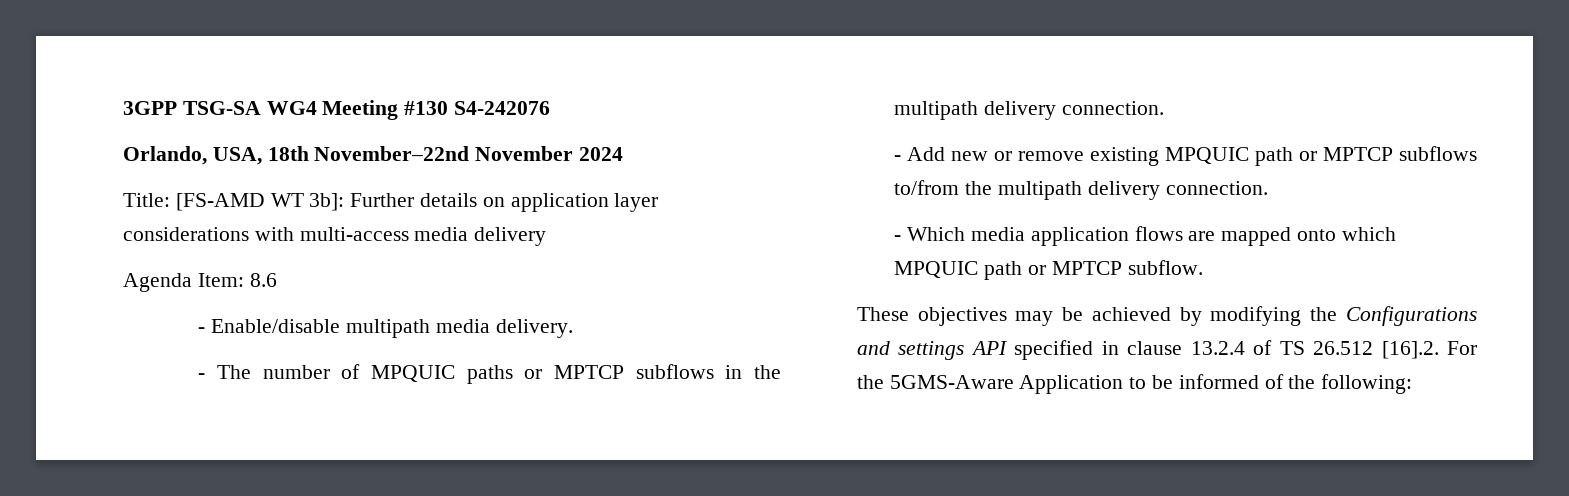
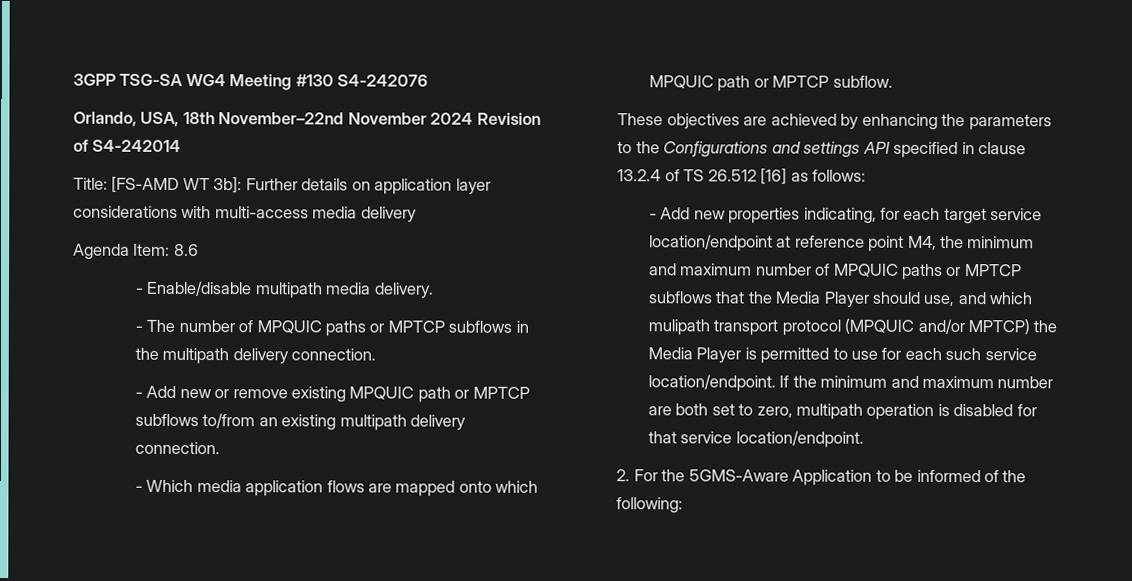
(624, 154) none -> [476,112,541,125] [73,139,182,152] Revision of S4-242014
[965,181,993,195] the -> [258,414,337,431] an existing
[1015,306,1302,326] may be achieved by modifying -> [743,113,1052,131] [617,141,633,154] are achieved by enhancing the parameters to
[1381,341,1439,359] [16].2. -> [760,168,867,185] [648,207,1043,225] [648,234,1035,252] [648,263,1022,280] [647,291,1033,308] [647,318,1058,336] [647,347,1037,364] [647,374,1054,392] [647,403,1037,420] [647,430,864,448] [616,469,631,482] [16] as follows: // - Add new properties indicating, for each target service location/endpoint at reference point M4, the minimum and maximum number of MPQUIC paths or MPTCP subflows that the Media Player should use, and which mulipath transport protocol (MPQUIC and/or MPTCP) the Media Player is permitted to use for each such service location/endpoint. If the minimum and maximum number are both set to zero, multipath operation is disabled for that service location/endpoint. // 2.

